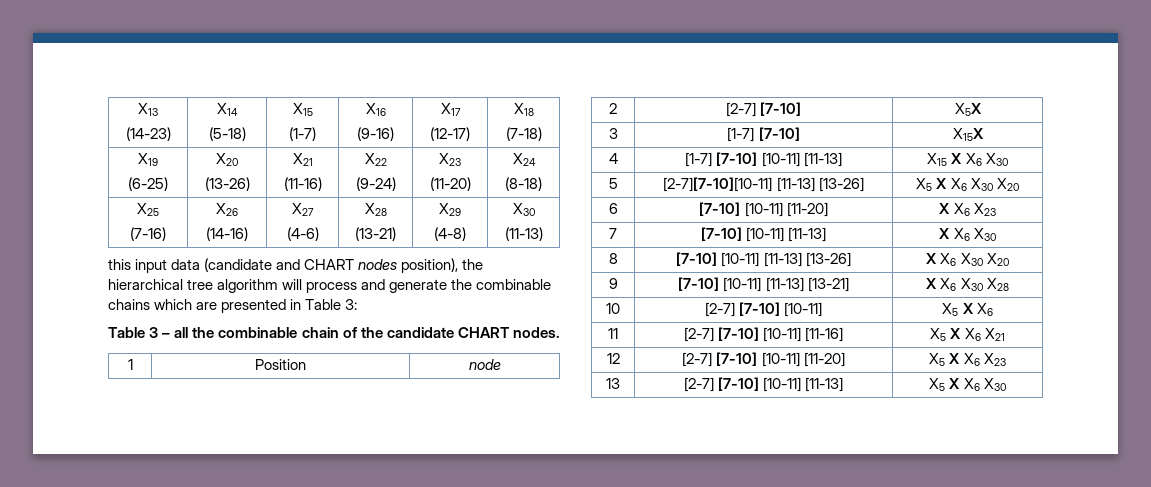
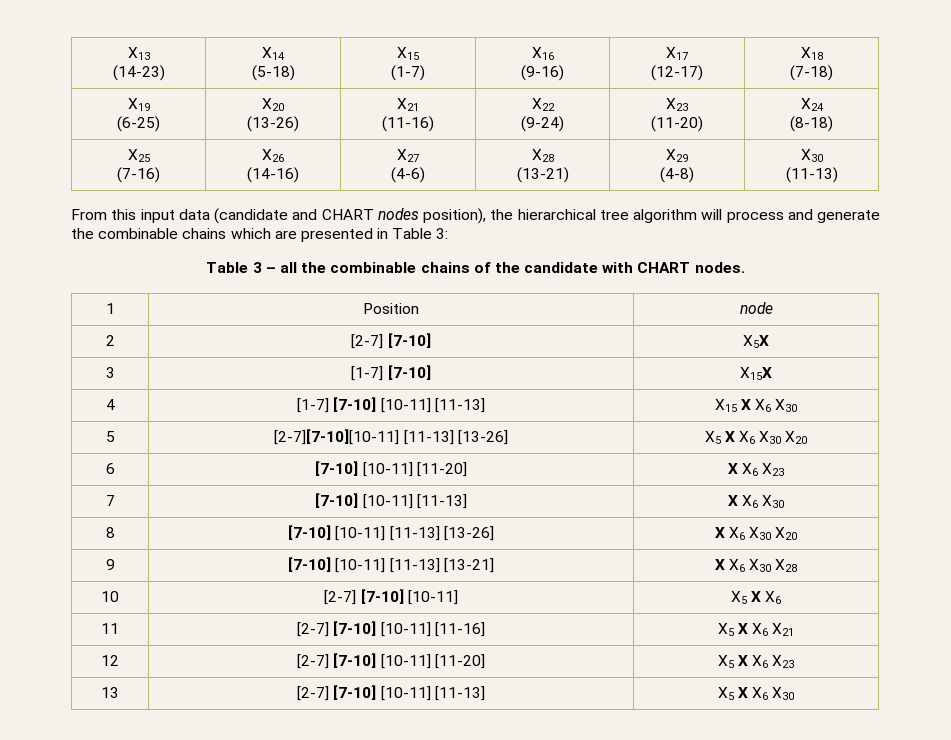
(543, 234) none -> [71,209,107,220] From
[301,327,339,338] chain -> [420,262,470,273] chains
(454, 332) none -> [602,262,634,273] with

